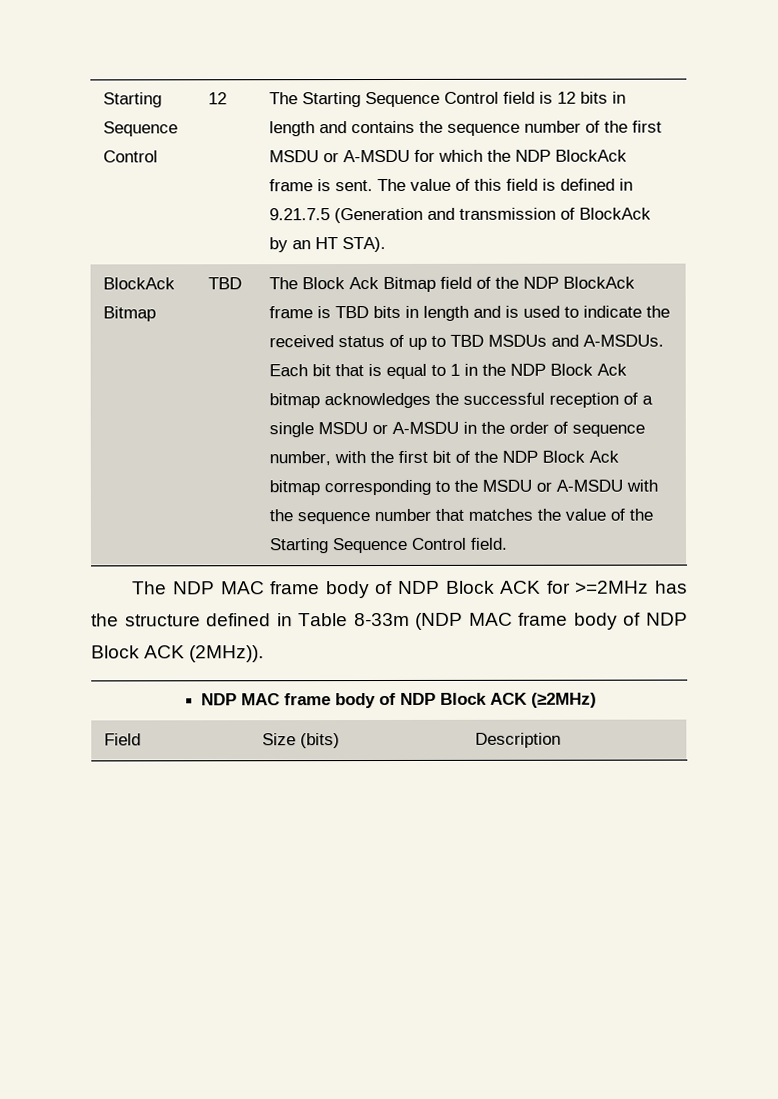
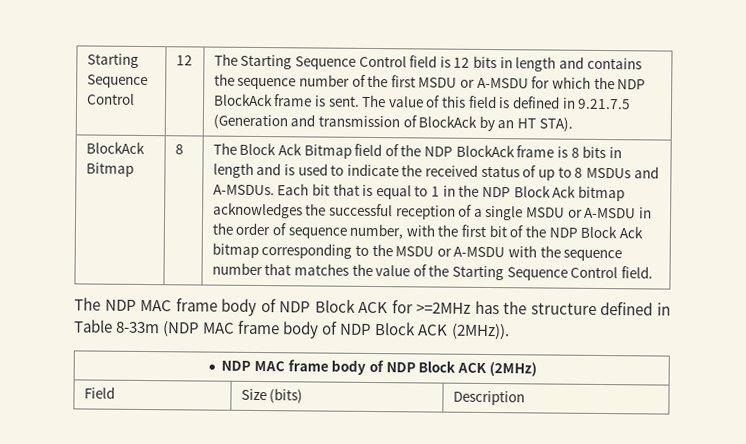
[208,277,243,290] TBD -> [174,144,184,155] 8
[335,306,370,319] TBD -> [570,147,580,158] 8
[450,334,485,347] TBD -> [574,167,584,178] 8
[530,692,597,708] (≥2MHz) -> [488,362,537,377] (2MHz)

